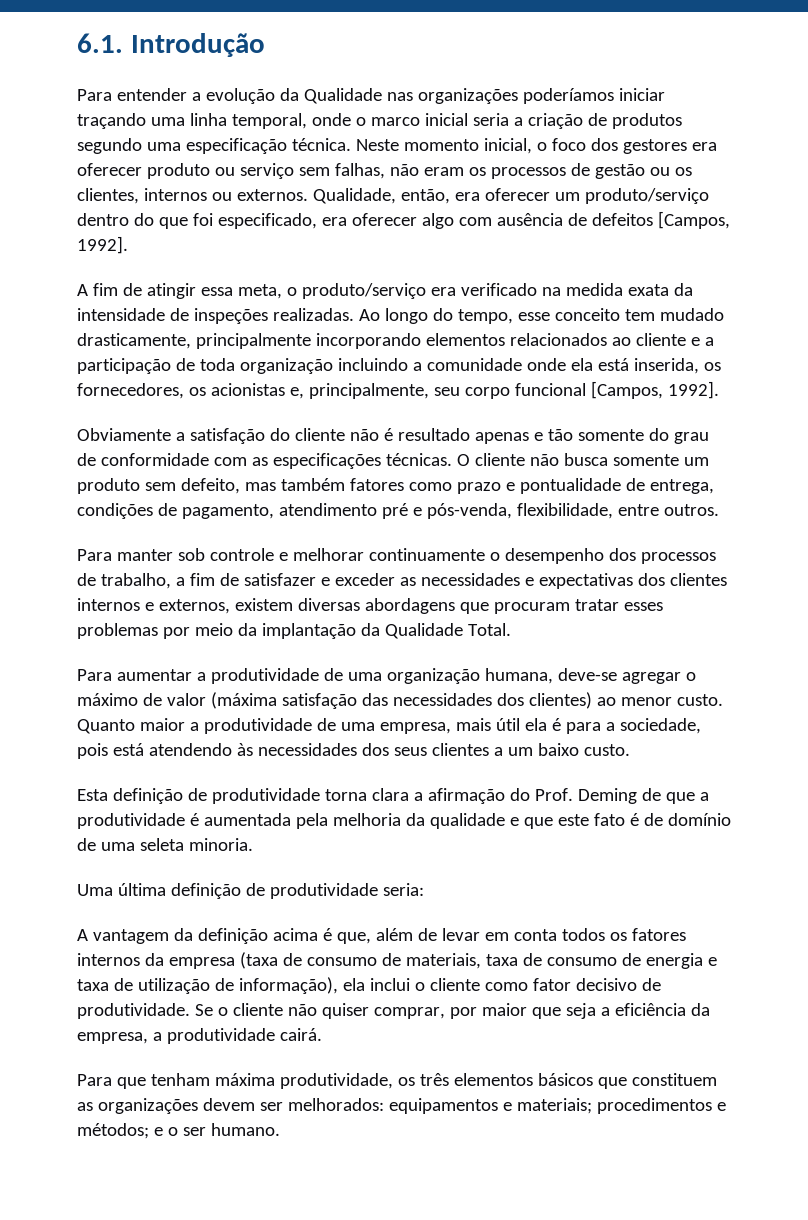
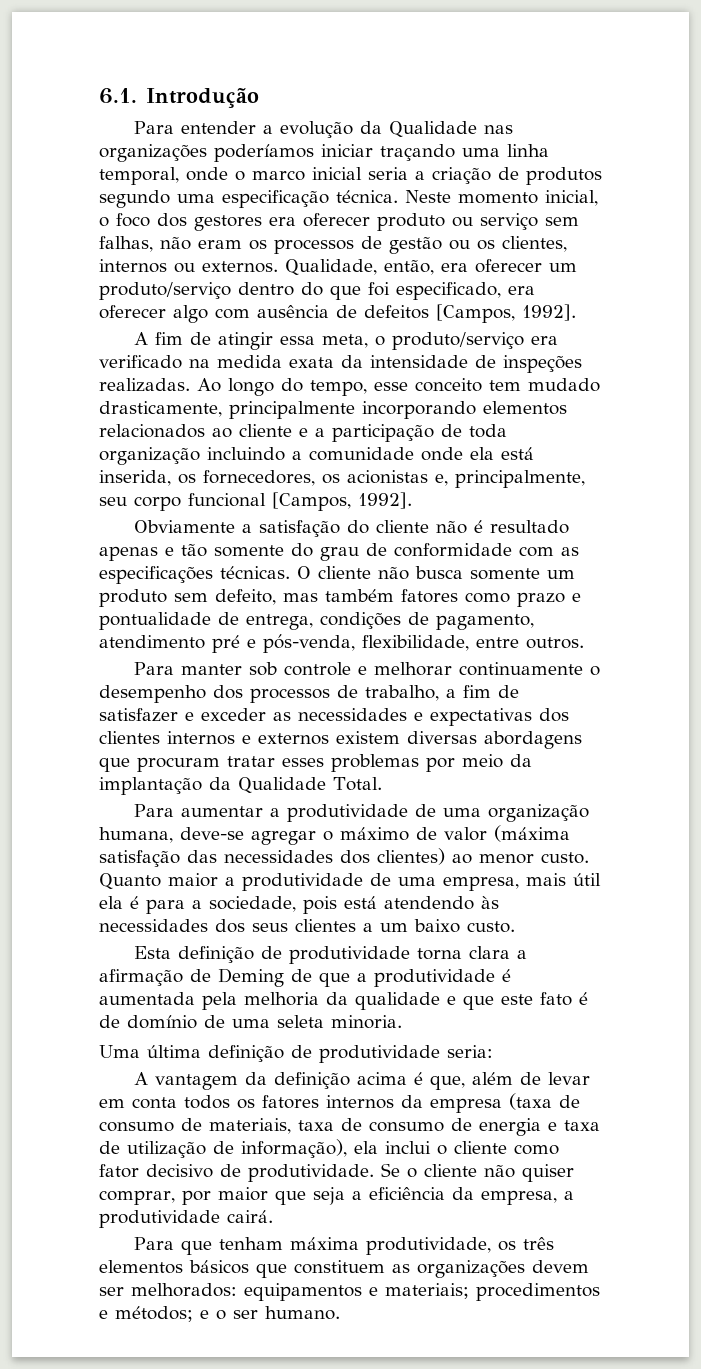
[158,599,230,614] externos, -> [258,733,329,745] externos
[509,788,573,801] do Prof. -> [190,969,211,982] de

